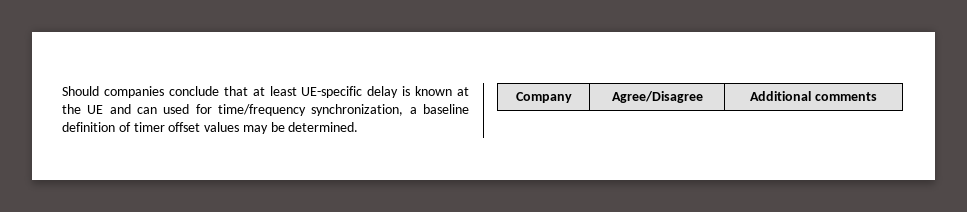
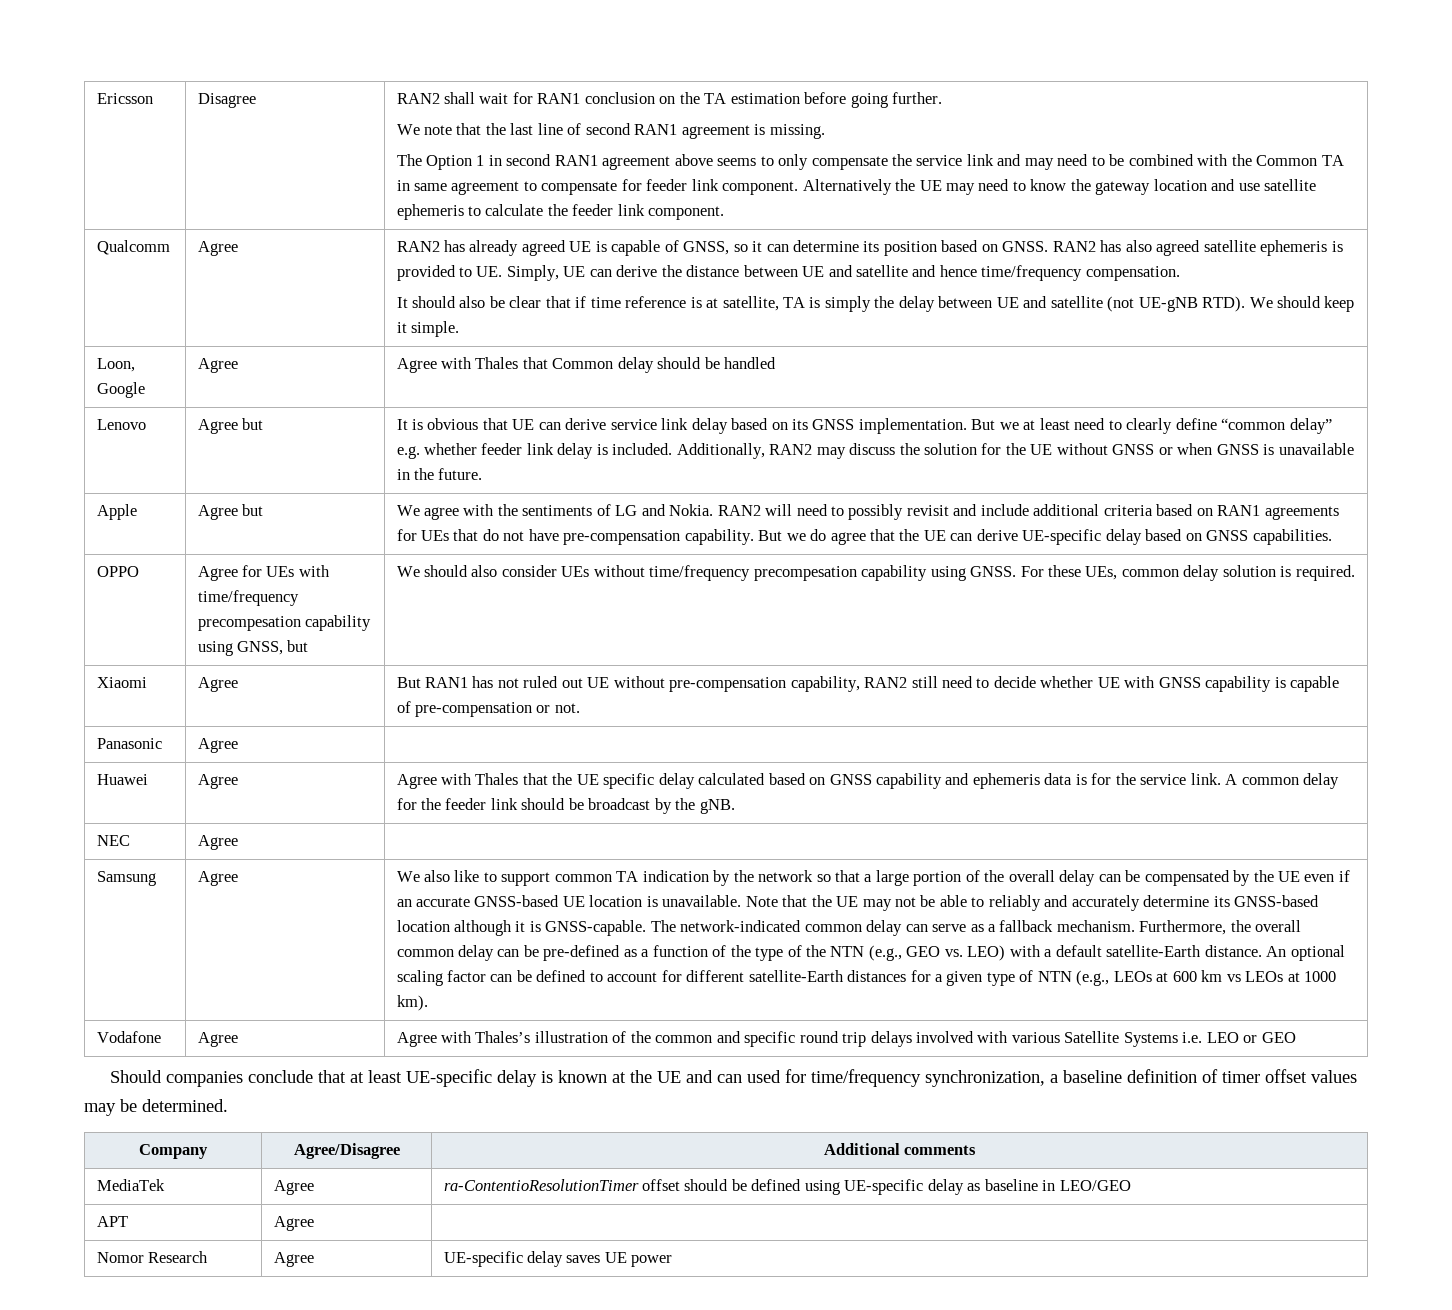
(62, 91) none -> [96,93,153,104] [197,93,256,108] [396,92,943,108] [396,123,825,139] [396,154,1344,170] [396,179,1317,195] [396,204,725,220] [96,240,170,255] [197,241,238,256] [396,240,1343,256] [396,265,1180,281] [396,296,1355,312] [396,321,460,337] [96,358,135,372] [96,382,145,398] [197,358,238,373] [396,357,777,373] [96,419,146,430] [197,418,264,434] [396,418,1332,434] [396,443,1354,459] [396,468,483,480] [96,504,137,520] [197,504,264,520] [396,504,1339,520] [396,529,1332,545] [96,566,139,577] [197,565,330,581] [197,590,299,606] [197,615,372,631] [197,640,309,656] [396,565,1355,581] [96,677,147,688] [197,677,238,692] [396,676,1340,692] [396,701,580,717] [96,738,162,749] [197,738,238,753] [96,774,148,785] [197,774,238,789] [396,773,1340,789] [396,798,735,814] [96,835,130,846] [197,835,238,850] [96,871,156,886] [197,871,238,886] [396,870,1350,886] [396,895,1320,911] [396,920,1302,936] [396,945,1345,961] [396,970,1336,986] [396,995,428,1011] [96,1031,161,1043] [197,1032,238,1047] [396,1031,1296,1047] Ericsson | Disagree | RAN2 shall wait for RAN1 conclusion on the TA estimation before going further. // We note that the last line of second RAN1 agreement is missing. // The Option 1 in second RAN1 agreement above seems to only compensate the service link and may need to be combined with the Common TA in same agreement to compensate for feeder link component. Alternatively the UE may need to know the gateway location and use satellite ephemeris to calculate the feeder link component. // Qualcomm | Agree | RAN2 has already agreed UE is capable of GNSS, so it can determine its position based on GNSS. RAN2 has also agreed satellite ephemeris is provided to UE. Simply, UE can derive the distance between UE and satellite and hence time/frequency compensation. // It should also be clear that if time reference is at satellite, TA is simply the delay between UE and satellite (not UE-gNB RTD). We should keep it simple. // Loon, Google | Agree | Agree with Thales that Common delay should be handled // Lenovo | Agree but | It is obvious that UE can derive service link delay based on its GNSS implementation. But we at least need to clearly define “common delay” e.g. whether feeder link delay is included. Additionally, RAN2 may discuss the solution for the UE without GNSS or when GNSS is unavailable in the future. // Apple | Agree but | We agree with the sentiments of LG and Nokia. RAN2 will need to possibly revisit and include additional criteria based on RAN1 agreements for UEs that do not have pre-compensation capability. But we do agree that the UE can derive UE-specific delay based on GNSS capabilities. // OPPO | Agree for UEs with time/frequency precompesation capability using GNSS, but | We should also consider UEs without time/frequency precompesation capability using GNSS. For these UEs, common delay solution is required. // Xiaomi | Agree | But RAN1 has not ruled out UE without pre-compensation capability, RAN2 still need to decide whether UE with GNSS capability is capable of pre-compensation or not. // Panasonic | Agree | // Huawei | Agree | Agree with Thales that the UE specific delay calculated based on GNSS capability and ephemeris data is for the service link. A common delay for the feeder link should be broadcast by the gNB. // NEC | Agree | // Samsung | Agree | We also like to support common TA indication by the network so that a large portion of the overall delay can be compensated by the UE even if an accurate GNSS-based UE location is unavailable. Note that the UE may not be able to reliably and accurately determine its GNSS-based location although it is GNSS-capable. The network-indicated common delay can serve as a fallback mechanism. Furthermore, the overall common delay can be pre-defined as a function of the type of the NTN (e.g., GEO vs. LEO) with a default satellite-Earth distance. An optional scaling factor can be defined to account for different satellite-Earth distances for a given type of NTN (e.g., LEOs at 600 km vs LEOs at 1000 km). // Vodafone | Agree | Agree with Thales’s illustration of the common and specific round trip delays involved with various Satellite Systems i.e. LEO or GEO //
(877, 96) none -> [96,1179,165,1191] [273,1180,314,1195] [443,1179,1131,1195] [96,1216,128,1227] [273,1216,314,1231] [96,1251,209,1263] [273,1252,314,1267] [443,1251,673,1267] // MediaTek | Agree | ra-ContentioResolutionTimer offset should be defined using UE-specific delay as baseline in LEO/GEO // APT | Agree | // Nomor Research | Agree | UE-specific delay saves UE power

